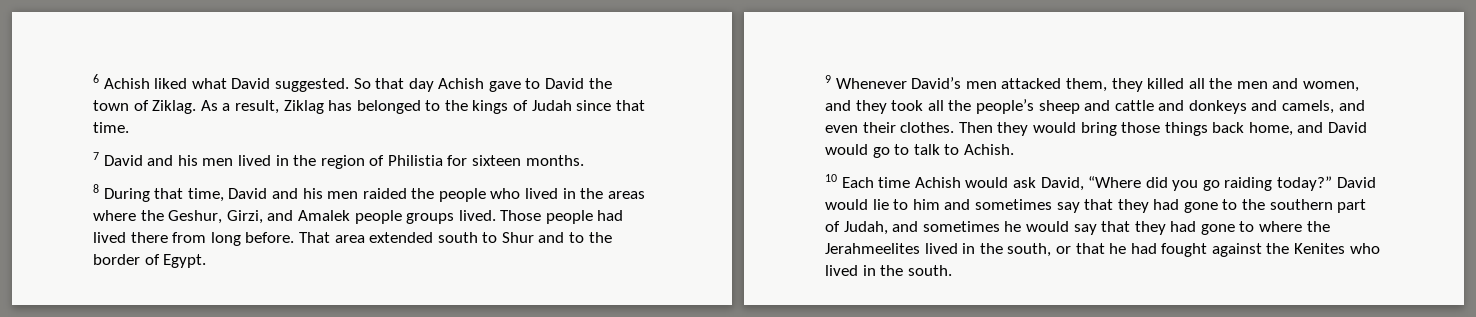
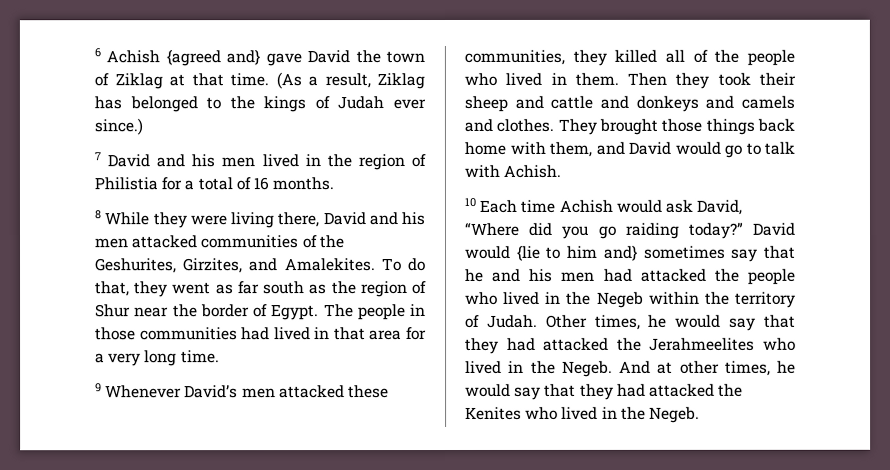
[154,78,612,92] [93,100,218,114] liked what David suggested. So that day Achish gave to David the town of Ziklag. As -> [165,49,425,67] [94,72,302,90] {agreed and} gave David the town of Ziklag at that time. (As
[576,100,645,111] [93,122,129,133] since that time. -> [392,99,426,110] [94,118,143,136] ever since.)
[472,155,584,166] [93,184,645,202] [93,210,624,224] [93,232,612,246] [93,254,207,268] sixteen months. // 8 During that time, David and his men raided the people who lived in the areas where the Geshur, Girzi, and Amalek people groups lived. Those people had lived there from long before. That area extended south to Shur and to the border of Egypt. -> [184,177,335,191] [94,210,425,229] [95,235,345,249] [95,258,426,274] [95,281,427,298] [95,304,426,321] [95,327,427,341] [95,350,220,367] a total of 16 months. // 8 While they were living there, David and his men attacked communities of the Geshurites, Girzites, and Amalekites. To do that, they went as far south as the region of Shur near the border of Egypt. The people in those communities had lived in that area for a very long time.
[1065,78,1107,92] them, -> [347,385,389,399] [464,49,565,65] these communities,
[1209,78,1360,92] [825,99,1034,114] the men and women, and they took all the people’s -> [692,49,795,66] [464,72,796,89] of the people who lived in them. Then they took their
[1282,100,1365,114] [825,122,1293,136] camels, and even their clothes. Then they would bring those things back home, -> [741,95,795,109] [464,118,795,135] [464,141,592,157] camels and clothes. They brought those things back home with them,
[944,144,960,155] to -> [464,164,500,178] with
[872,199,889,210] lie -> [516,244,541,261] {lie
[944,199,971,210] and -> [603,244,638,261] and}
[1117,199,1367,213] [825,221,1303,235] they had gone to the southern part of Judah, and sometimes he would say that they had gone to where -> [465,268,796,285] [465,291,796,308] [465,314,796,331] [465,337,610,354] he and his men had attacked the people who lived in the Negeb within the territory of Judah. Other times, he would say that they had attacked
[924,243,1262,257] lived in the south, or that he had fought against -> [763,337,796,351] [465,360,796,377] [465,383,715,400] who lived in the Negeb. And at other times, he would say that they had attacked
[907,265,952,276] south. -> [648,406,700,423] Negeb.

